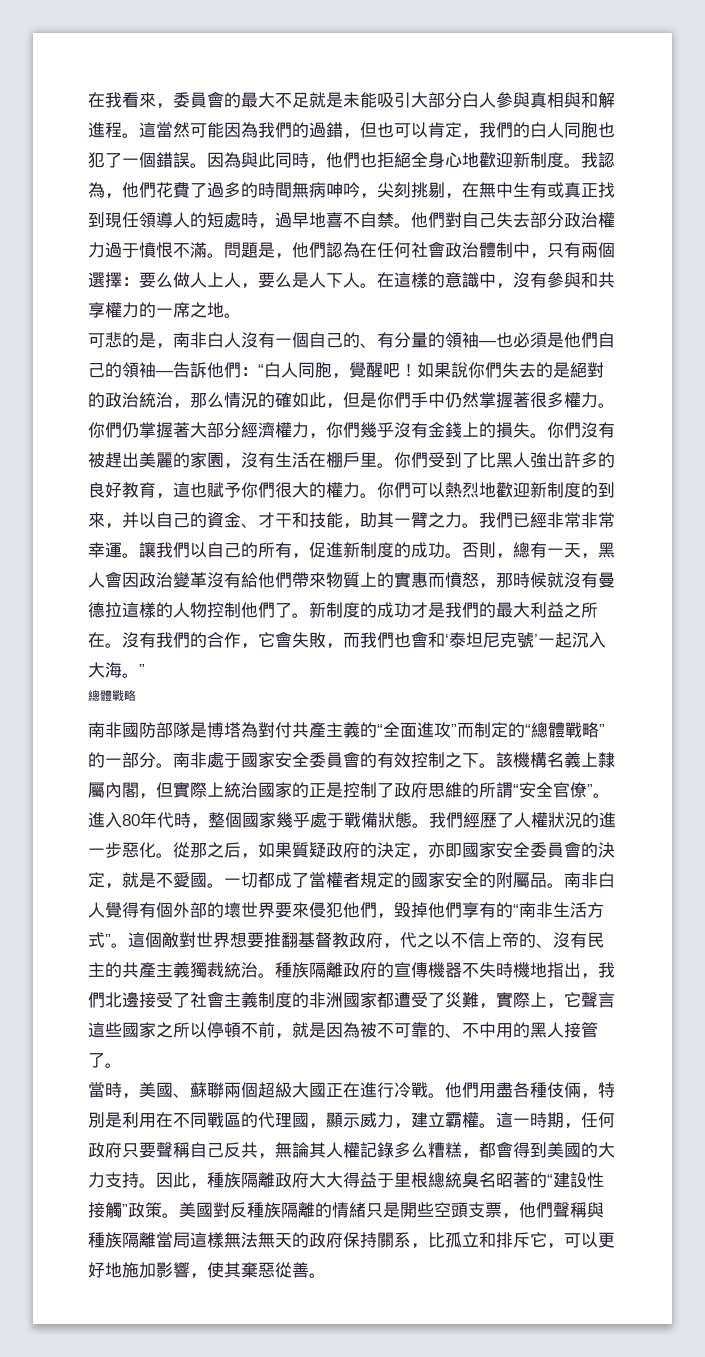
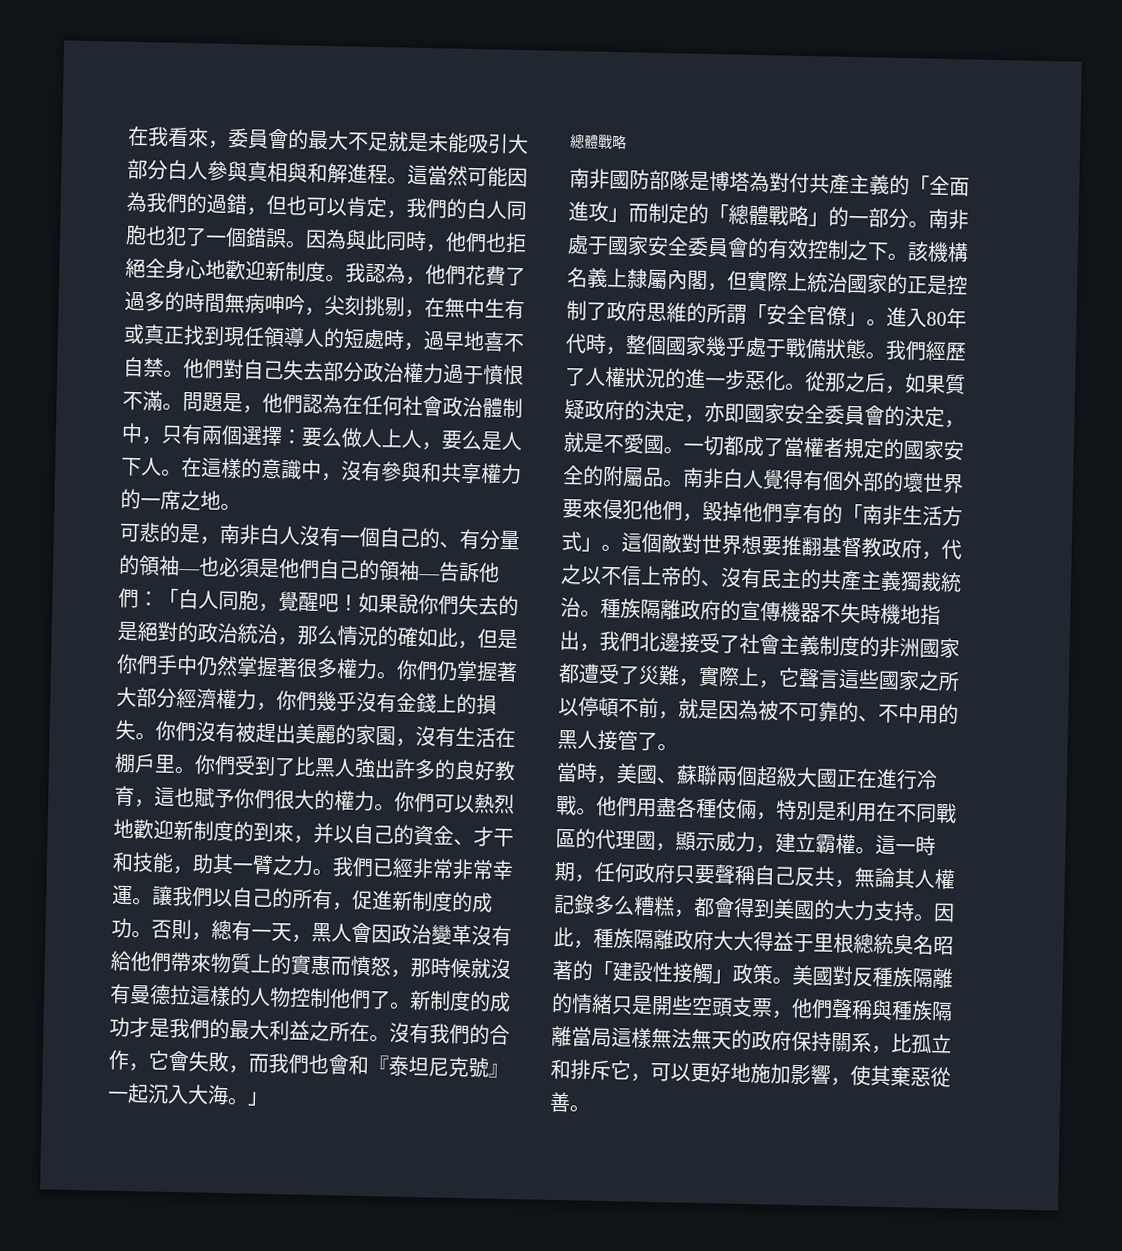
[258,364,264,376] “ -> [158,588,179,607] 「
[445,634,449,646] ‘ -> [368,1055,389,1074] 『
[534,634,538,646] ’ -> [488,1063,509,1079] 』
[139,664,145,676] ” -> [247,1091,269,1106] 」
[377,724,383,736] “ -> [909,175,930,194] 「
[451,724,457,736] ” -> [608,207,629,223] 」
[525,722,605,738] “總體戰略” -> [708,204,829,227] 「總體戰略」
[513,784,519,796] “ -> [746,303,767,323] 「
[587,784,593,796] ” -> [846,311,867,327] 」
[513,904,519,916] “ -> [842,503,863,523] 「
[105,934,111,946] ” -> [581,537,602,552] 」
[547,1174,553,1186] “ -> [592,960,613,980] 「
[122,1204,128,1216] ” -> [712,969,733,984] 」

